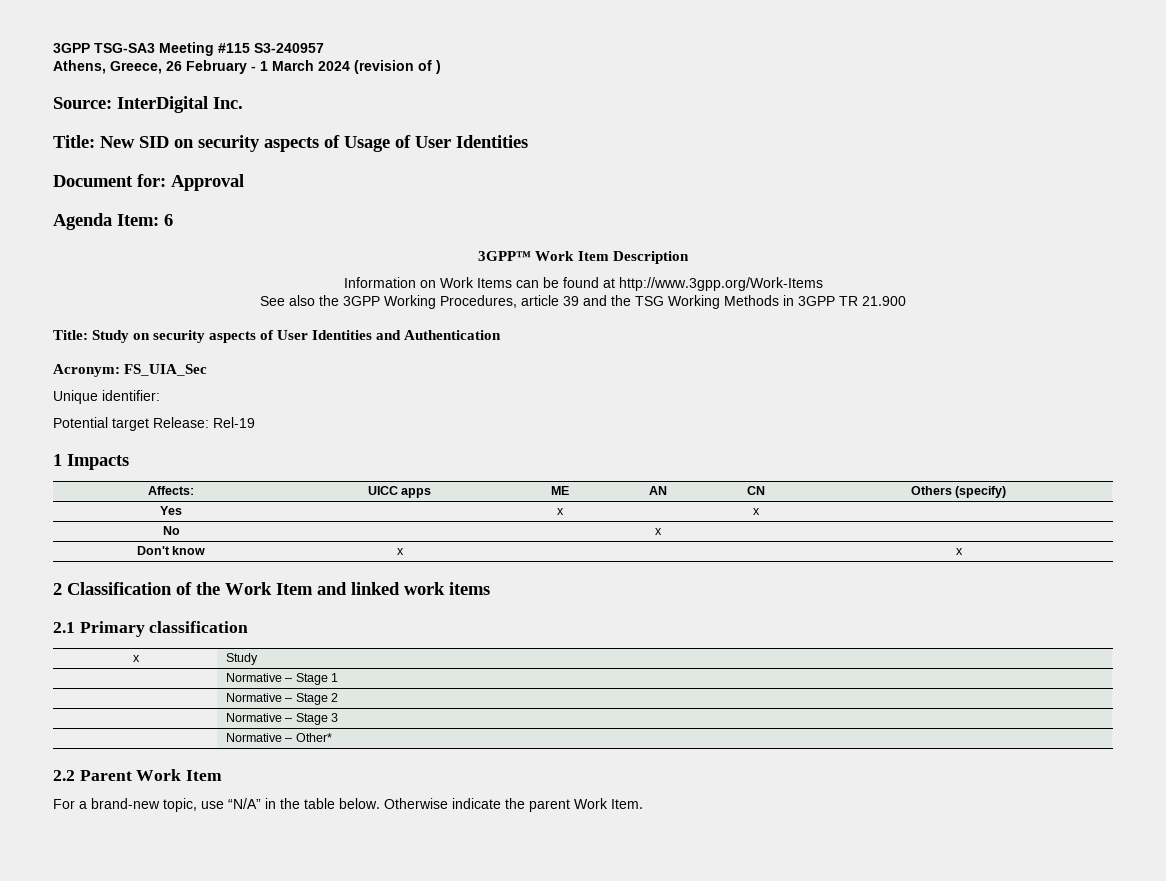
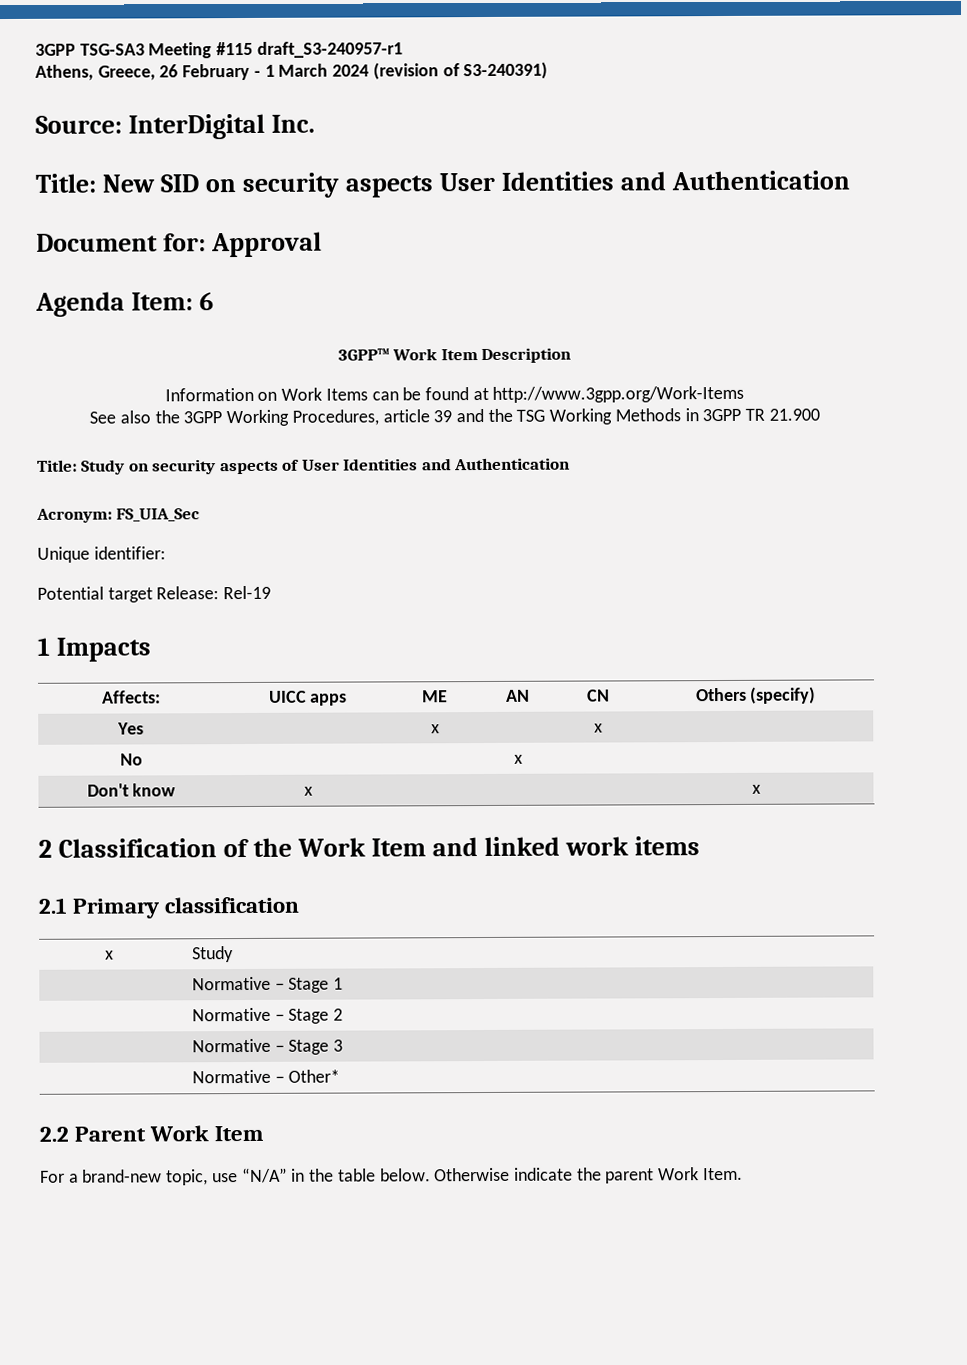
[254,43,324,53] S3-240957 -> [256,41,403,58] draft_S3-240957-r1
[436,60,441,74] ) -> [463,61,549,80] S3-240391)
[324,135,528,152] of Usage of User Identities -> [439,170,851,192] User Identities and Authentication

